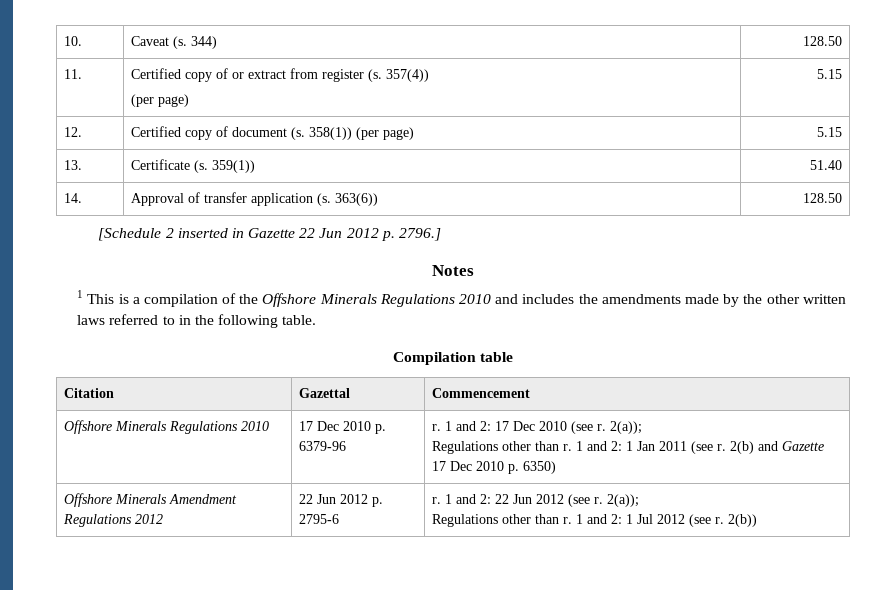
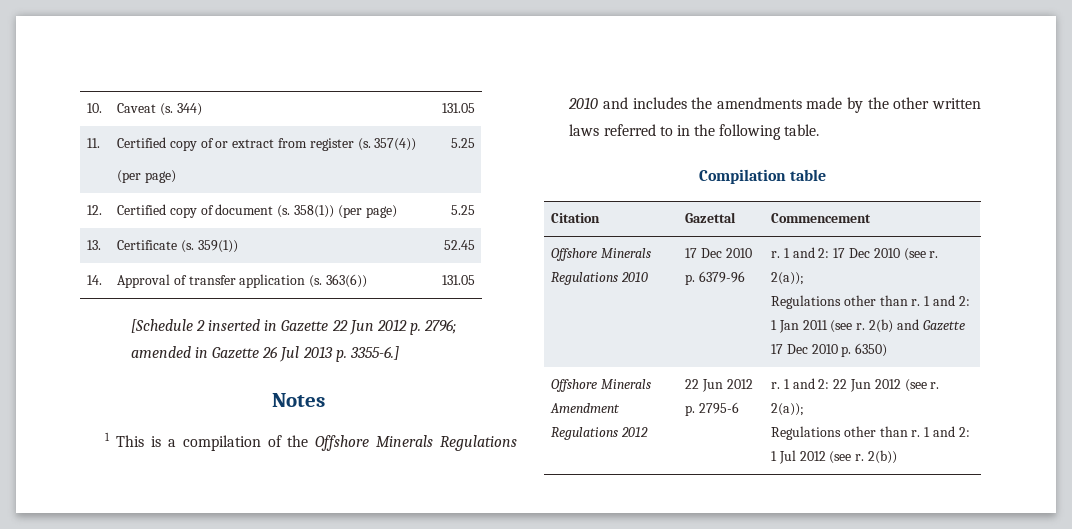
[802,36,842,46] 128.50 -> [441,103,475,113] 131.05
[816,69,842,79] 5.15 -> [450,138,475,148] 5.25
[816,127,842,137] 5.15 -> [450,205,475,215] 5.25
[809,160,842,170] 51.40 -> [443,240,475,250] 52.45
[802,193,842,203] 128.50 -> [441,275,475,285] 131.05
[399,228,442,241] 2796.] -> [424,319,457,334] [130,346,399,362] 2796; amended in Gazette 26 Jul 2013 p. 3355-6.]

